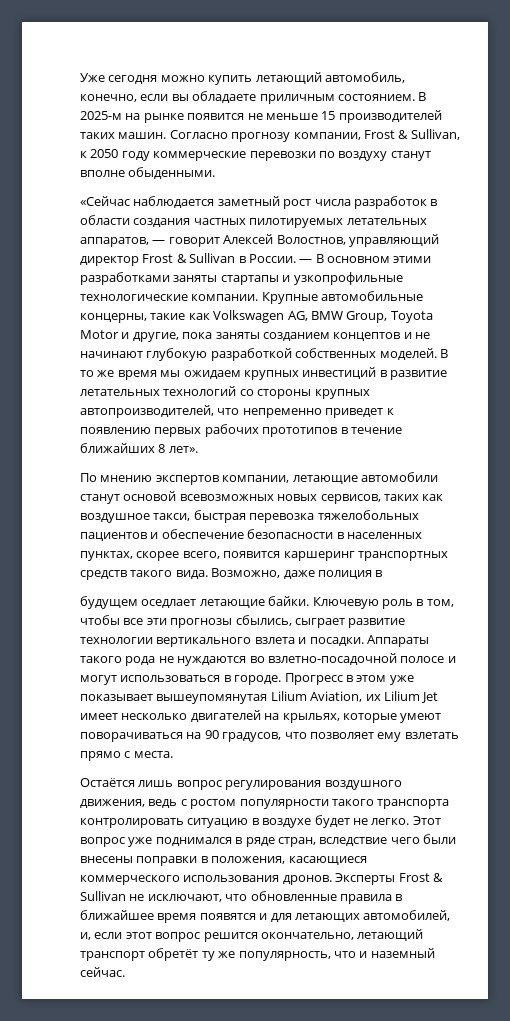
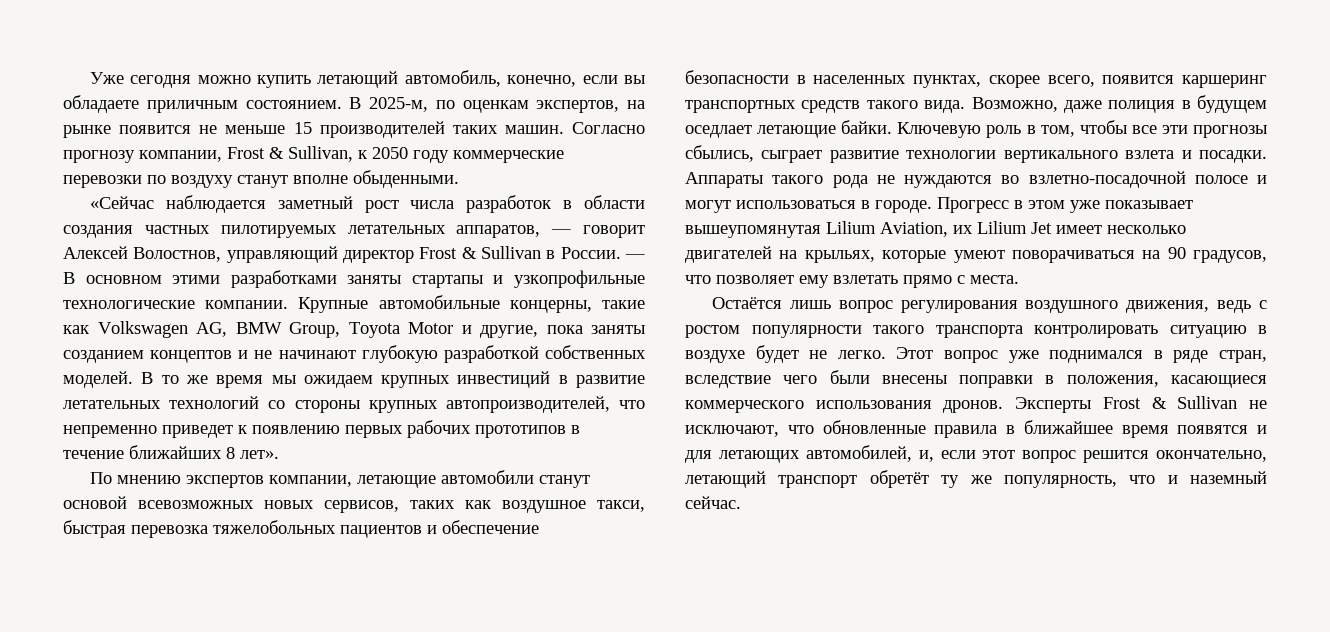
[80,111,122,120] 2025-м -> [369,97,620,113] 2025-м, по оценкам экспертов,
(383, 573) // -> (1191, 104) none

